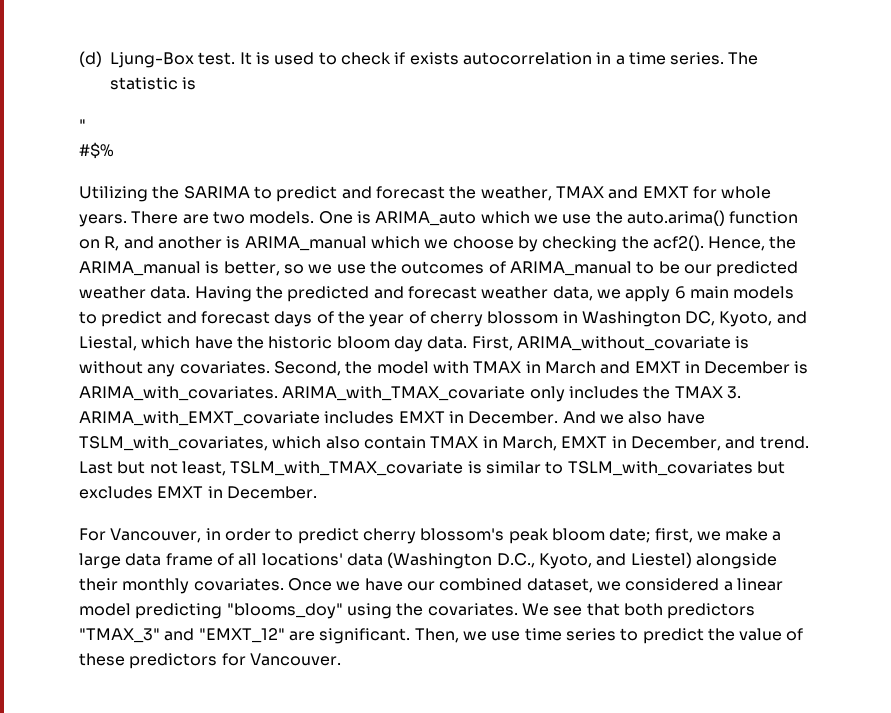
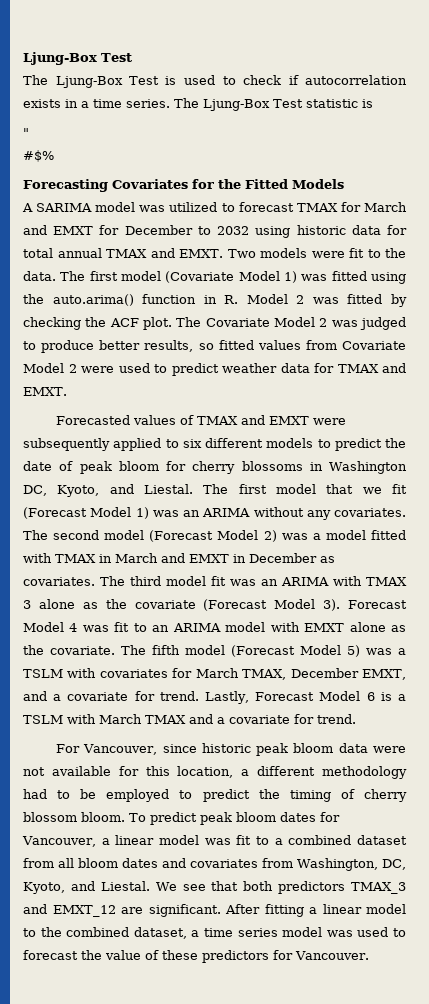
[79,51,252,68] (d) Ljung-Box test. It -> [23,52,132,65] [23,75,160,88] Ljung-Box Test // The Ljung-Box Test
[409,52,592,65] exists autocorrelation -> [305,75,407,85] [23,99,61,108] autocorrelation exists
(759, 58) none -> [203,99,303,111] Ljung-Box Test
[79,186,772,202] [79,210,799,227] [79,235,797,252] [79,261,799,277] [79,286,795,302] [79,311,559,327] Utilizing the SARIMA to predict and forecast the weather, TMAX and EMXT for whole years. There are two models. One is ARIMA_auto which we use the auto.arima() function on R, and another is ARIMA_manual which we choose by checking the acf2(). Hence, the ARIMA_manual is better, so we use the outcomes of ARIMA_manual to be our predicted weather data. Having the predicted and forecast weather data, we apply 6 main models to predict and forecast days of the year of cherry blossom -> [23,179,344,192] [22,202,407,212] [23,225,408,238] [23,248,406,258] [23,271,406,284] [23,294,407,307] [23,317,406,330] [23,340,406,353] [23,363,406,376] [23,387,67,396] [56,415,347,425] [23,438,406,451] [23,461,303,474] Forecasting Covariates for the Fitted Models // A SARIMA model was utilized to forecast TMAX for March and EMXT for December to 2032 using historic data for total annual TMAX and EMXT. Two models were fit to the data. The first model (Covariate Model 1) was fitted using the auto.arima() function in R. Model 2 was fitted by checking the ACF plot. The Covariate Model 2 was judged to produce better results, so fitted values from Covariate Model 2 were used to predict weather data for TMAX and EMXT. // Forecasted values of TMAX and EMXT were subsequently applied to six different models to predict the date of peak bloom for cherry blossoms
[79,336,750,352] [79,361,429,377] Liestal, which have the historic bloom day data. First, ARIMA_without_covariate is without any covariates. Second, the model -> [144,484,407,494] [23,507,406,520] [23,530,406,542] Liestal. The first model that we fit (Forecast Model 1) was an ARIMA without any covariates. The second model (Forecast Model 2) was a model fitted
[794,361,809,374] [79,386,741,402] [79,411,705,426] [79,436,809,451] [79,461,785,476] [79,486,317,499] [79,528,782,544] [79,552,777,569] [79,578,783,594] [79,603,518,619] is ARIMA_with_covariates. ARIMA_with_TMAX_covariate only includes the TMAX 3. ARIMA_with_EMXT_covariate includes EMXT in December. And we also have TSLM_with_covariates, which also contain TMAX in March, EMXT in December, and trend. Last but not least, TSLM_with_TMAX_covariate is similar to TSLM_with_covariates but excludes EMXT in December. // For Vancouver, in order to predict cherry blossom's peak bloom date; first, we make a large data frame of all locations' data (Washington D.C., Kyoto, and Liestel) alongside their monthly covariates. Once we have our combined dataset, we considered a linear model predicting "blooms_doy" using the covariates. -> [320,556,335,563] [23,576,407,586] [23,599,407,611] [23,622,406,632] [23,645,406,657] [23,668,407,680] [23,691,407,704] [23,714,356,724] [56,743,406,756] [23,766,407,779] [23,789,407,802] [23,812,340,825] [22,835,407,847] [23,858,406,871] [23,881,150,894] as covariates. The third model fit was an ARIMA with TMAX 3 alone as the covariate (Forecast Model 3). Forecast Model 4 was fit to an ARIMA model with EMXT alone as the covariate. The fifth model (Forecast Model 5) was a TSLM with covariates for March TMAX, December EMXT, and a covariate for trend. Lastly, Forecast Model 6 is a TSLM with March TMAX and a covariate for trend. // For Vancouver, since historic peak bloom data were not available for this location, a different methodology had to be employed to predict the timing of cherry blossom bloom. To predict peak bloom dates for Vancouver, a linear model was fit to a combined dataset from all bloom dates and covariates from Washington, DC, Kyoto, and Liestal.
[79,628,704,644] "TMAX_3" and "EMXT_12" are significant. Then, we use time series to predict -> [351,882,406,894] [23,904,406,917] [23,927,407,939] [23,950,78,960] TMAX_3 and EMXT_12 are significant. After fitting a linear model to the combined dataset, a time series model was used to forecast

